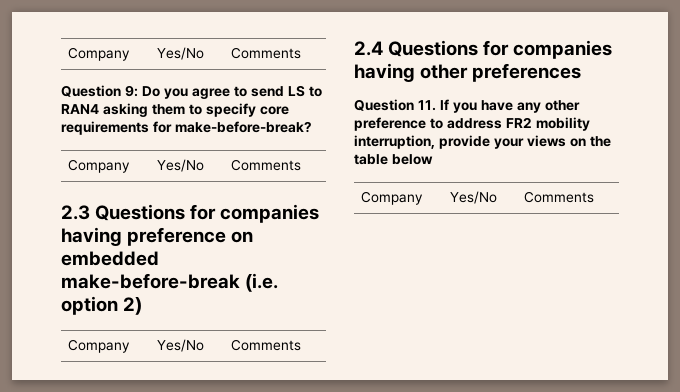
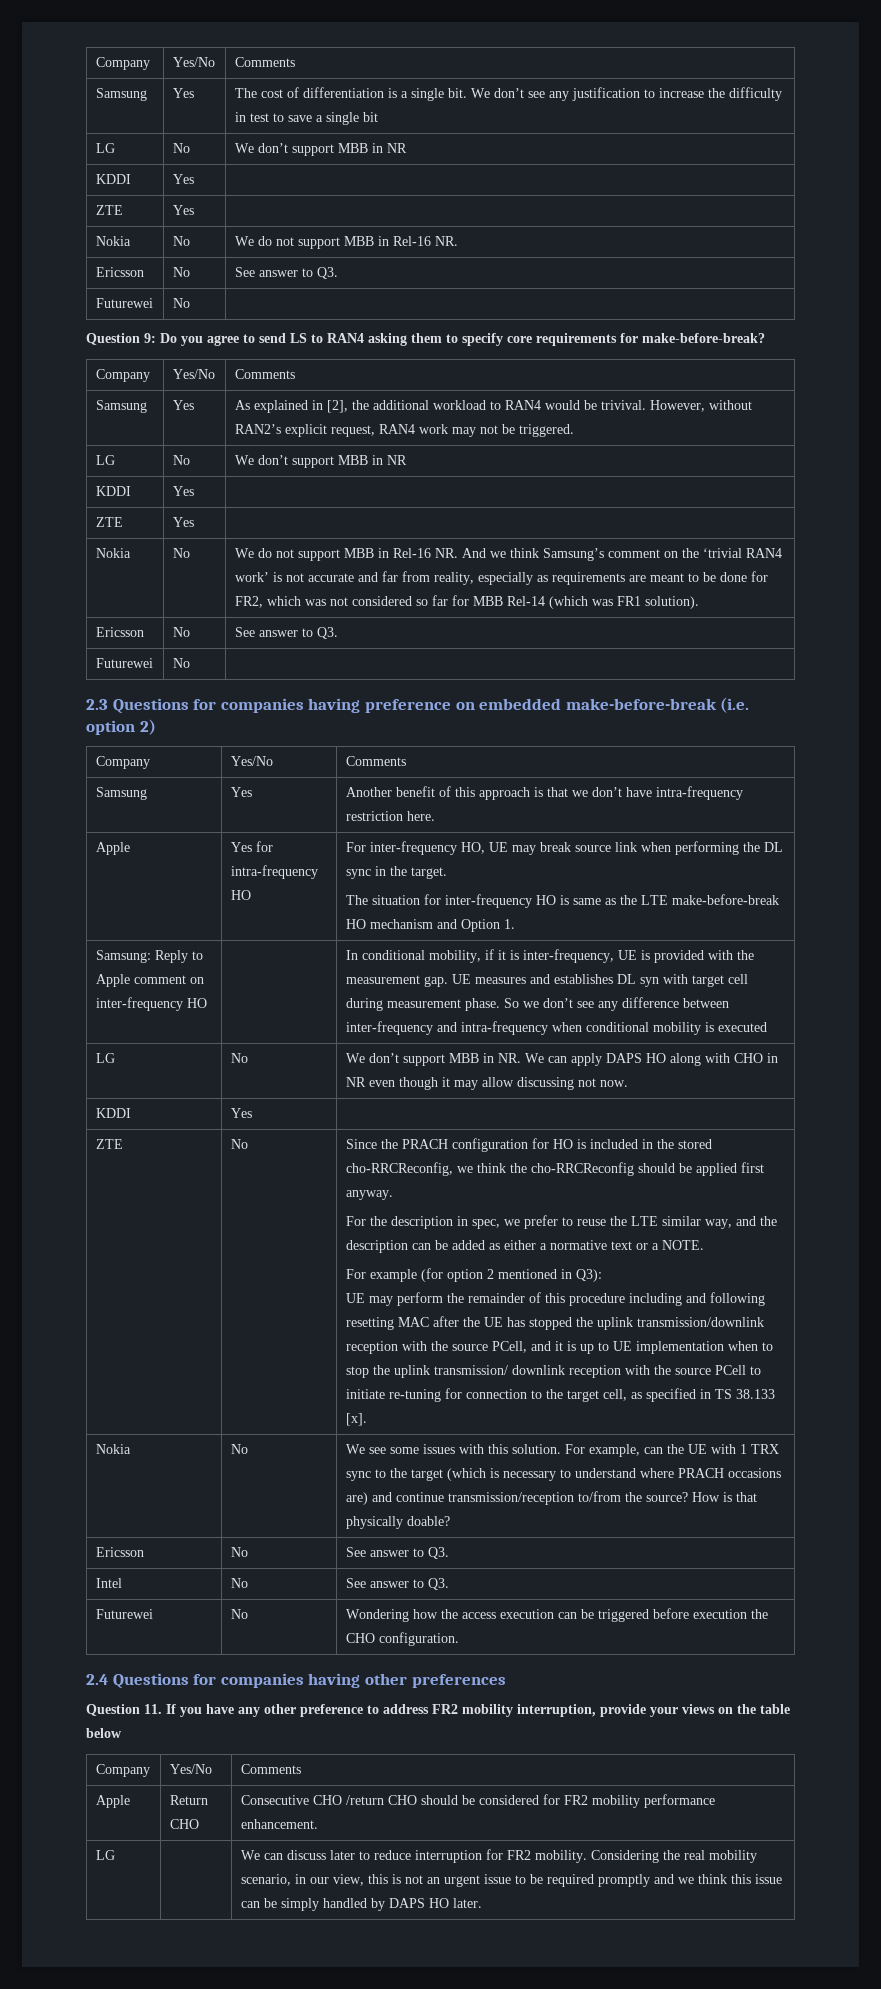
[68,47,131,61] [157,47,205,60] [231,47,302,59] Company | Yes/No | Comments -> [95,57,150,70] [172,57,215,67] [234,57,295,67] [95,88,147,101] [172,88,194,98] [234,87,782,101] [234,112,378,125] [95,143,115,153] [172,143,190,153] [234,143,407,156] [95,174,131,184] [172,174,194,184] [95,205,123,215] [172,205,194,215] [95,236,131,246] [172,236,190,246] [234,236,458,249] [95,267,144,277] [172,267,190,277] [234,267,338,279] [95,298,153,308] [172,298,190,308] Company | Yes/No | Comments // Samsung | Yes | The cost of differentiation is a single bit. We don’t see any justification to increase the difficulty in test to save a single bit // LG | No | We don’t support MBB in NR // KDDI | Yes | // ZTE | Yes | // Nokia | No | We do not support MBB in Rel-16 NR. // Ericsson | No | See answer to Q3. // Futurewei | No |
(302, 165) none -> [95,400,147,413] [172,400,194,410] [234,400,752,413] [234,424,574,437] [95,455,115,465] [172,455,190,465] [234,455,407,468] [95,486,131,496] [172,486,194,496] [95,517,123,527] [172,517,194,527] [95,548,131,558] [172,548,190,558] [234,548,782,561] [234,571,768,585] [234,595,699,609] [95,627,144,637] [172,627,190,637] [234,627,338,639] [95,658,153,668] [172,658,190,668] // Samsung | Yes | As explained in [2], the additional workload to RAN4 would be trivival. However, without RAN2’s explicit request, RAN4 work may not be triggered. // LG | No | We don’t support MBB in NR // KDDI | Yes | // ZTE | Yes | // Nokia | No | We do not support MBB in Rel-16 NR. And we think Samsung’s comment on the ‘trivial RAN4 work’ is not accurate and far from reality, especially as requirements are meant to be done for FR2, which was not considered so far for MBB Rel-14 (which was FR1 solution). // Ericsson | No | See answer to Q3. // Futurewei | No |
(302, 345) none -> [95,787,147,800] [230,787,252,797] [345,786,743,800] [345,811,435,821] [95,842,130,855] [230,841,273,852] [230,865,318,879] [230,890,251,900] [345,841,783,855] [345,866,447,879] [345,894,779,908] [345,919,515,932] [95,950,203,963] [95,974,204,987] [95,997,207,1011] [345,949,754,963] [345,974,748,987] [345,997,729,1011] [345,1021,767,1035] [95,1053,115,1063] [230,1053,248,1063] [345,1053,778,1066] [345,1077,628,1090] [95,1108,131,1118] [230,1108,252,1118] [95,1139,123,1149] [230,1139,248,1149] [345,1138,712,1152] [345,1162,764,1176] [345,1190,393,1200] [345,1215,777,1229] [345,1240,704,1253] [345,1268,602,1282] [345,1292,765,1306] [345,1316,764,1330] [345,1341,773,1354] [345,1365,761,1378] [345,1388,775,1402] [345,1413,367,1426] [95,1444,131,1454] [230,1444,248,1454] [345,1444,779,1457] [345,1468,781,1481] [345,1491,757,1505] [345,1516,450,1529] [95,1547,144,1557] [230,1547,248,1557] [345,1547,449,1559] [95,1578,122,1588] [230,1578,248,1588] [345,1578,449,1590] [95,1609,153,1619] [230,1609,248,1619] [345,1608,768,1622] [345,1632,459,1646] // Samsung | Yes | Another benefit of this approach is that we don’t have intra-frequency restriction here. // Apple | Yes for intra-frequency HO | For inter-frequency HO, UE may break source link when performing the DL sync in the target. // The situation for inter-frequency HO is same as the LTE make-before-break HO mechanism and Option 1. // Samsung: Reply to Apple comment on inter-frequency HO | | In conditional mobility, if it is inter-frequency, UE is provided with the measurement gap. UE measures and establishes DL syn with target cell during measurement phase. So we don’t see any difference between inter-frequency and intra-frequency when conditional mobility is executed // LG | No | We don’t support MBB in NR. We can apply DAPS HO along with CHO in NR even though it may allow discussing not now. // KDDI | Yes | // ZTE | No | Since the PRACH configuration for HO is included in the stored cho-RRCReconfig, we think the cho-RRCReconfig should be applied first anyway. // For the description in spec, we prefer to reuse the LTE similar way, and the description can be added as either a normative text or a NOTE. // For example (for option 2 mentioned in Q3): // UE may perform the remainder of this procedure including and following resetting MAC after the UE has stopped the uplink transmission/downlink reception with the source PCell, and it is up to UE implementation when to stop the uplink transmission/ downlink reception with the source PCell to initiate re-tuning for connection to the target cell, as specified in TS 38.133 [x]. // Nokia | No | We see some issues with this solution. For example, can the UE with 1 TRX sync to the target (which is necessary to understand where PRACH occasions are) and continue transmission/reception to/from the source? How is that physically doable? // Ericsson | No | See answer to Q3. // Intel | No | See answer to Q3. // Futurewei | No | Wondering how the access execution can be triggered before execution the CHO configuration.
(595, 197) none -> [95,1795,130,1808] [169,1795,208,1805] [169,1819,199,1829] [240,1794,715,1808] [240,1819,318,1829] [95,1850,115,1860] [240,1849,757,1863] [240,1874,782,1887] [240,1898,482,1911] // Apple | Return CHO | Consecutive CHO /return CHO should be considered for FR2 mobility performance enhancement. // LG | | We can discuss later to reduce interruption for FR2 mobility. Considering the real mobility scenario, in our view, this is not an urgent issue to be required promptly and we think this issue can be simply handled by DAPS HO later.

